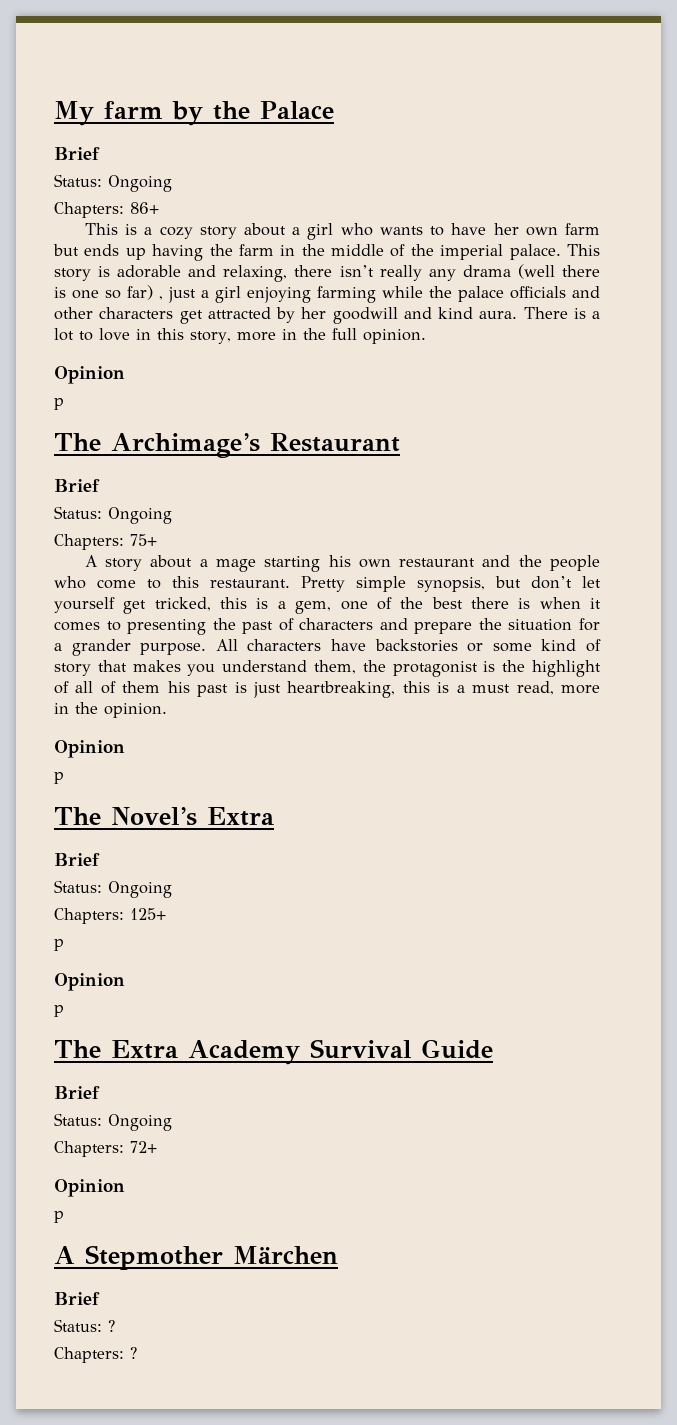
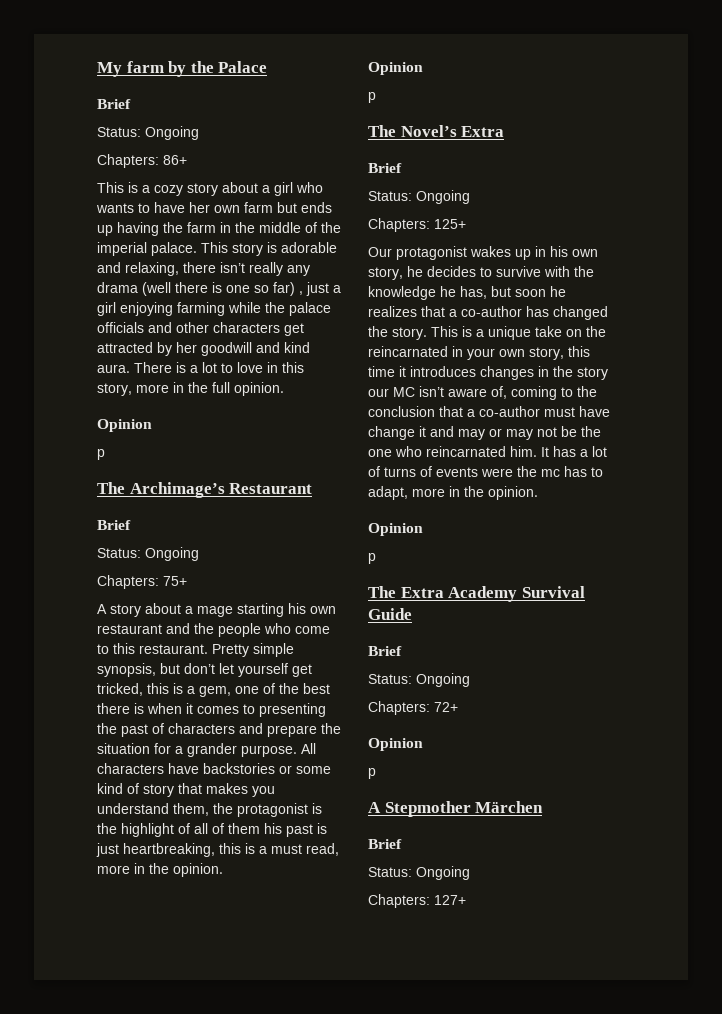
[54,939,64,951] p -> [368,246,598,260] [368,266,594,280] [368,286,566,300] [368,306,608,320] [368,326,606,340] [368,346,590,360] [368,366,608,380] [368,386,597,400] [368,406,610,417] [368,426,601,440] [368,446,607,457] [368,466,603,477] [368,486,538,500] Our protagonist wakes up in his own story, he decides to survive with the knowledge he has, but soon he realizes that a co-author has changed the story. This is a unique take on the reincarnated in your own story, this time it introduces changes in the story our MC isn’t aware of, coming to the conclusion that a co-author must have change it and may or may not be the one who reincarnated him. It has a lot of turns of events were the mc has to adapt, more in the opinion.
[108,1320,115,1332] [54,1347,137,1363] ? // Chapters: ? -> [416,866,470,880] [368,894,466,908] Ongoing // Chapters: 127+

